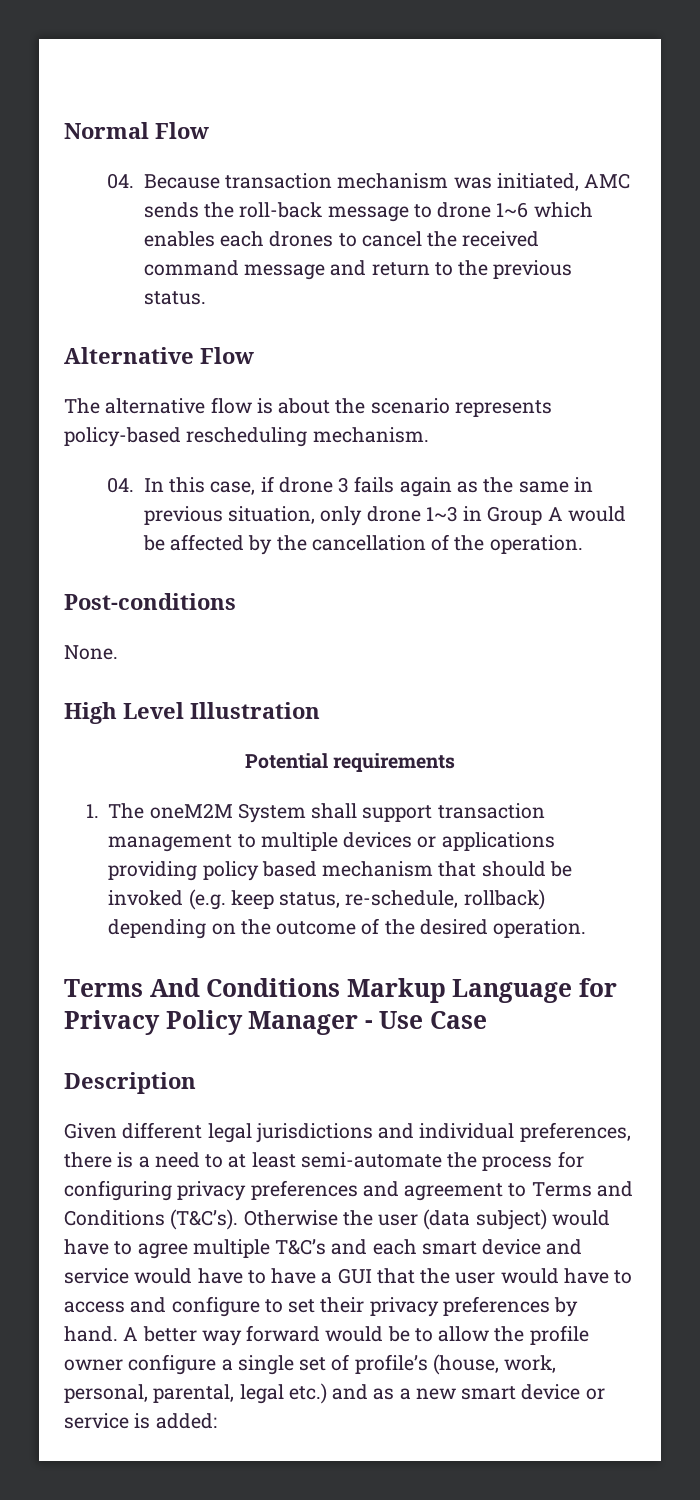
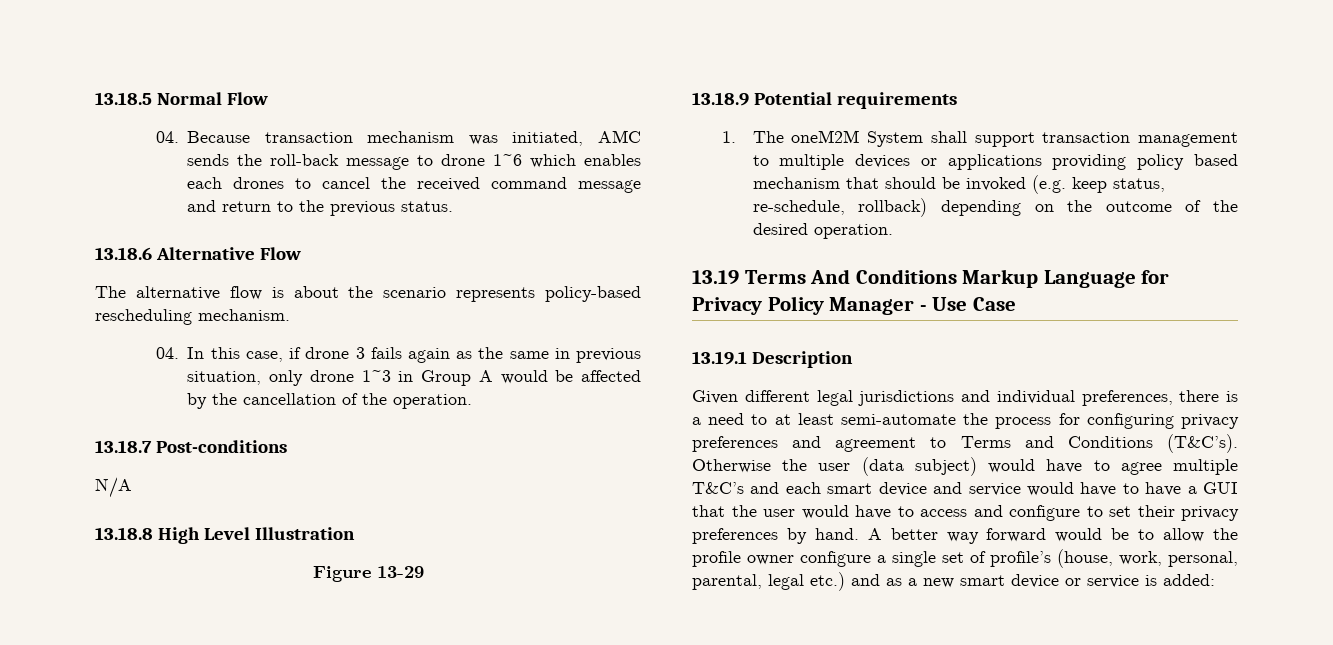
(64, 130) none -> [95,92,152,105] 13.18.5
(206, 298) none -> [95,247,152,260] 13.18.6
(583, 544) none -> [95,440,152,453] 13.18.7
[64,645,118,660] None. // -> [95,477,132,498] [95,527,153,540] N/A // 13.18.8
(320, 710) none -> [312,566,424,582] [692,92,749,106] Figure 13-29 // 13.18.9
(587, 928) none -> [692,270,739,285] 13.19
(488, 1020) none -> [692,351,747,365] 13.19.1

